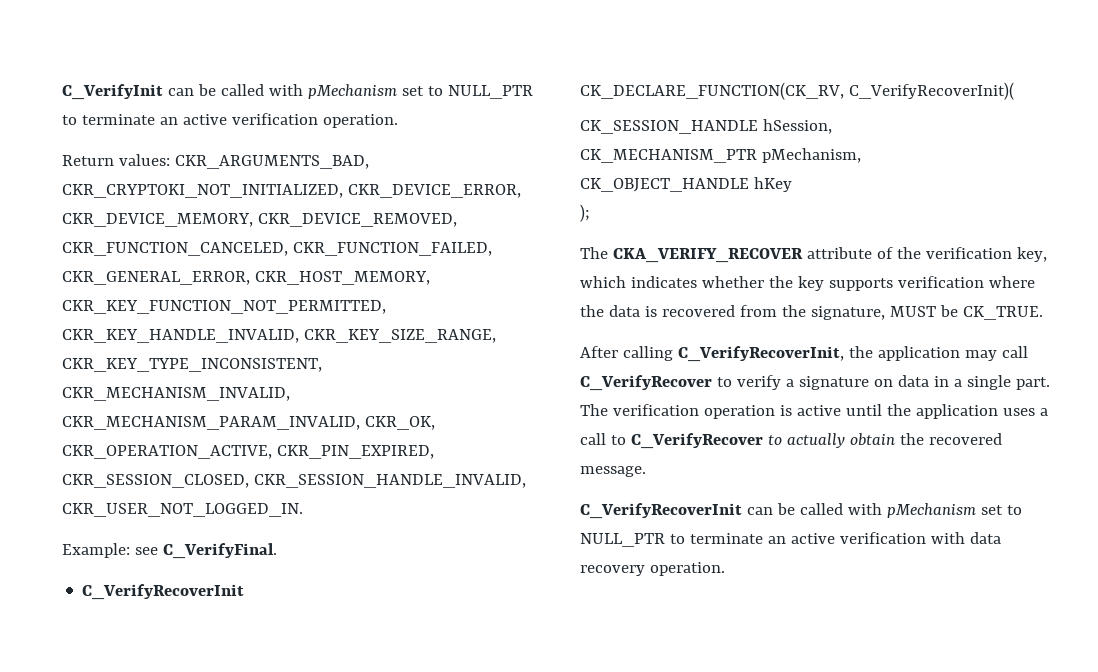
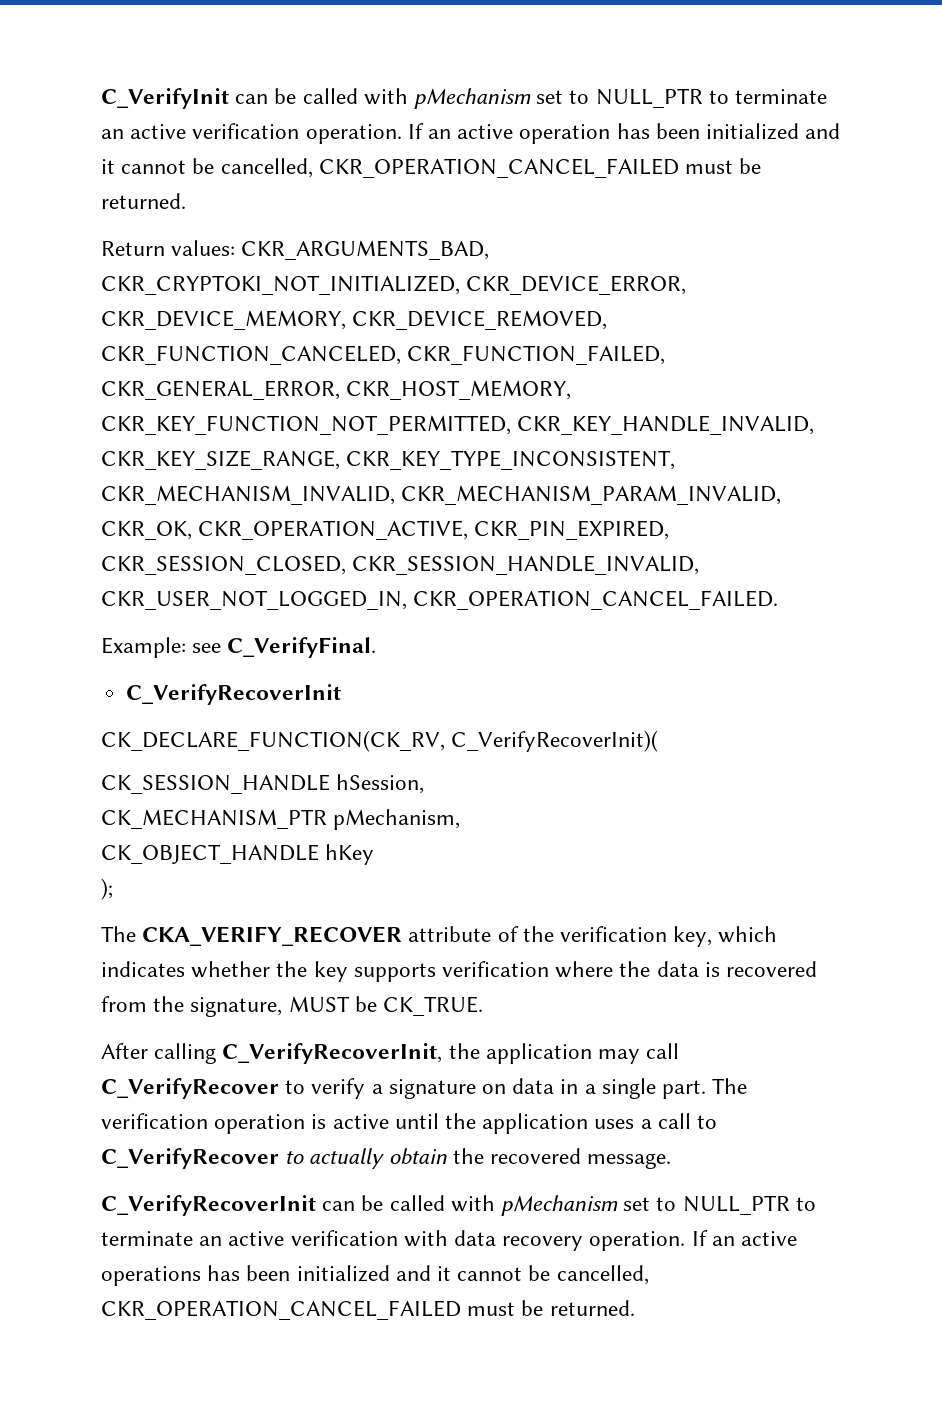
(398, 121) none -> [407,123,841,144] [101,158,762,178] [101,193,186,209] If an active operation has been initialized and it cannot be cancelled, CKR_OPERATION_CANCEL_FAILED must be returned.
[62,503,303,517] CKR_USER_NOT_LOGGED_IN. -> [101,590,779,610] CKR_USER_NOT_LOGGED_IN, CKR_OPERATION_CANCEL_FAILED.
(725, 569) none -> [691,1230,798,1246] [101,1265,649,1286] [101,1300,635,1320] If an active operations has been initialized and it cannot be cancelled, CKR_OPERATION_CANCEL_FAILED must be returned.

